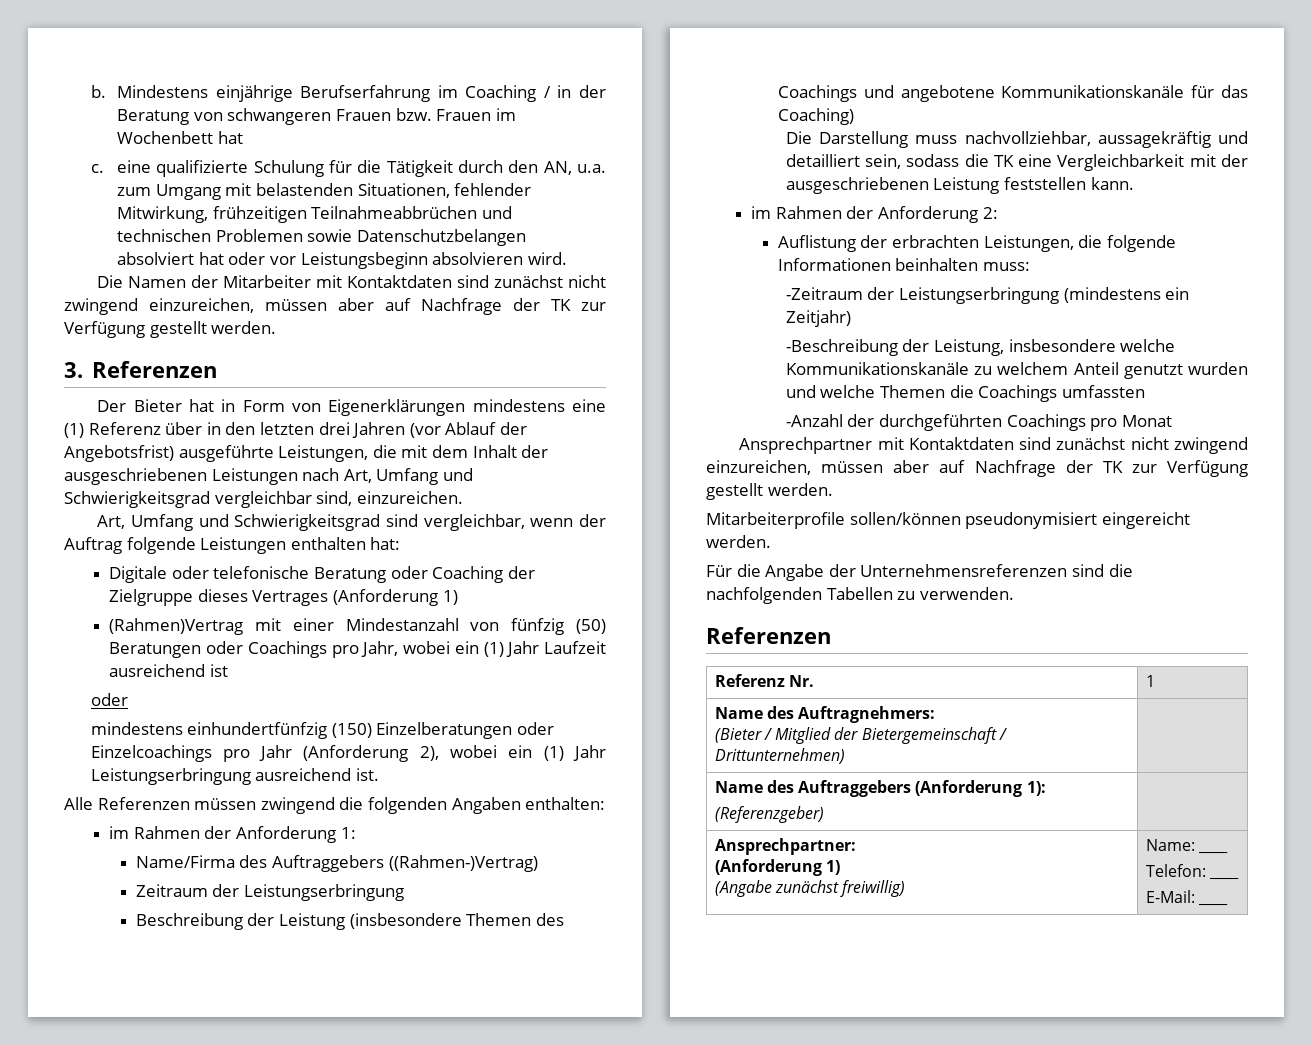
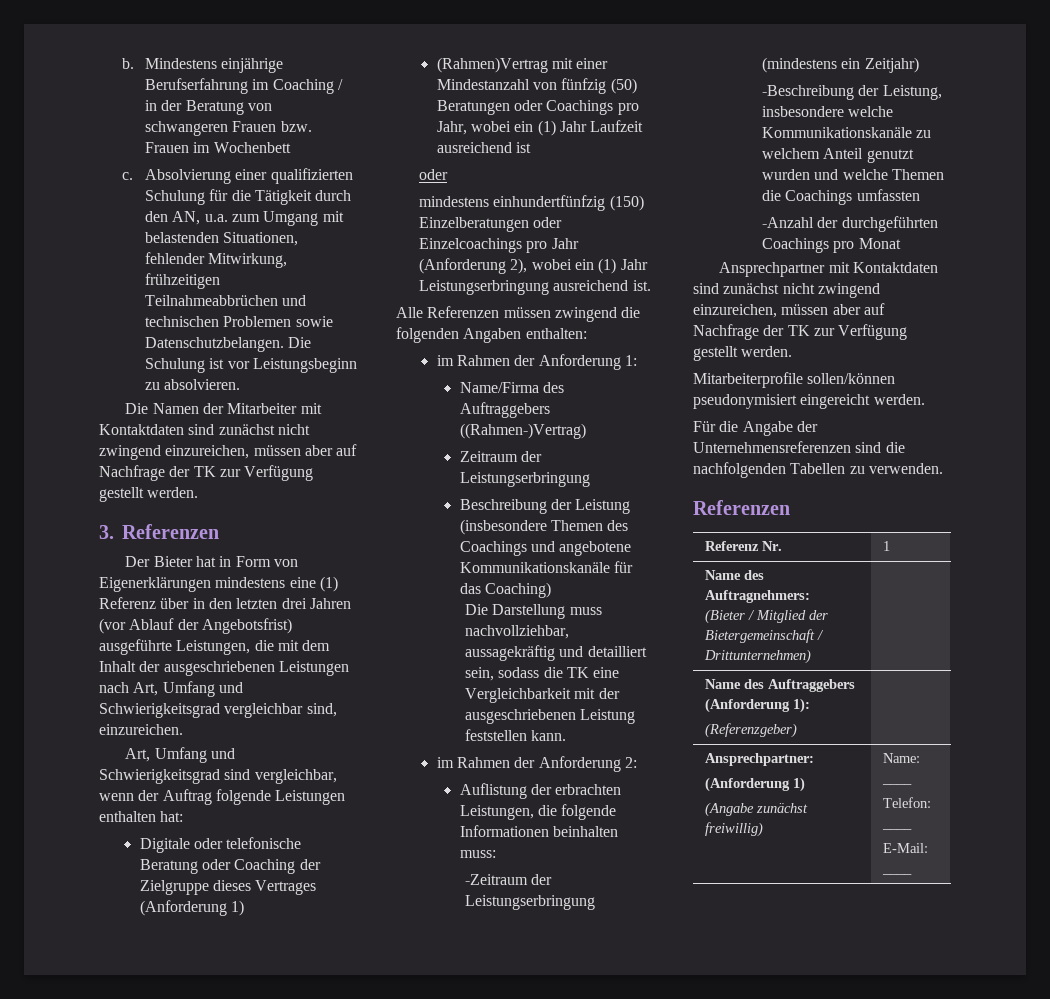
[217,131,243,144] hat -> (291, 147) none
[117,160,249,177] eine qualifizierte -> [144,168,353,184] Absolvierung einer qualifizierten
[356,229,526,246] [117,252,567,269] Datenschutzbelangen absolviert hat oder vor Leistungsbeginn absolvieren wird. -> [144,337,312,352] [144,358,357,373] [144,379,241,390] Datenschutzbelangen. Die Schulung ist vor Leistungsbeginn zu absolvieren.

